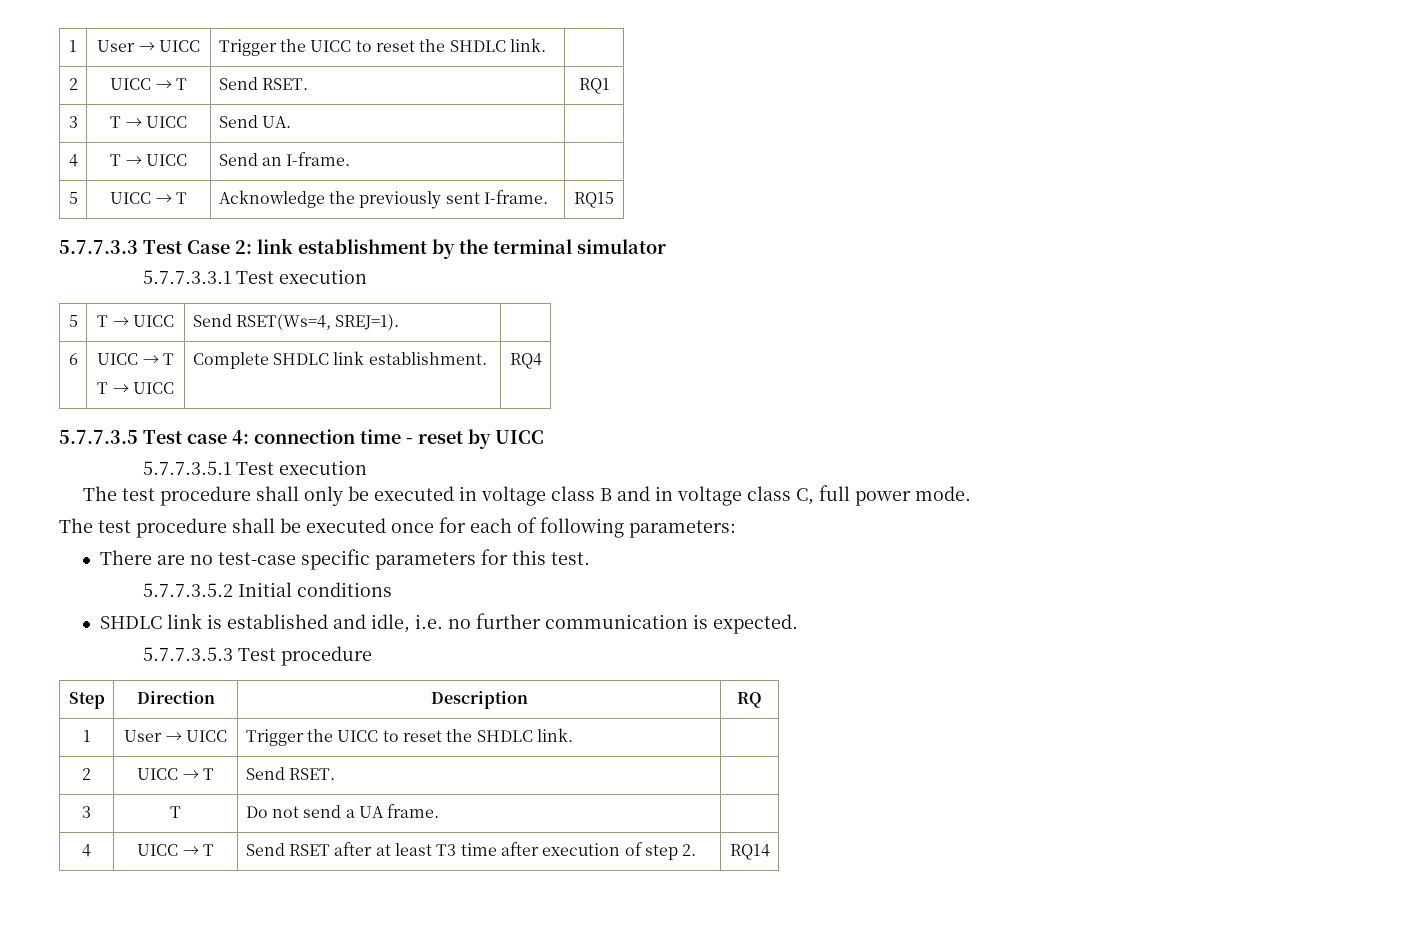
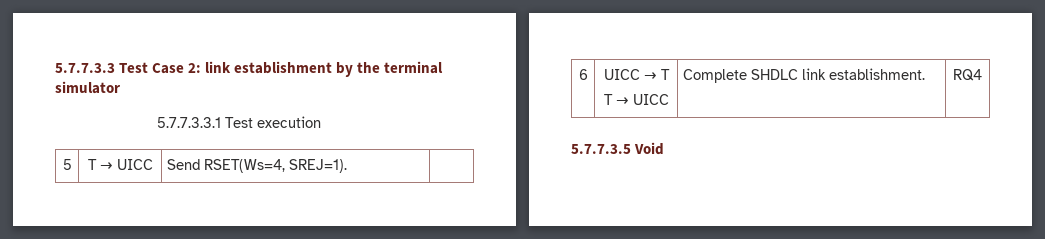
[69,40,77,52] [97,40,200,52] [218,38,546,56] [68,78,78,90] [110,78,187,90] [218,77,309,90] [578,78,610,94] [68,116,78,128] [110,116,187,128] [218,115,292,128] [68,154,78,167] [110,154,187,166] [218,152,351,166] [68,192,78,204] [110,192,187,204] [218,190,549,209] [574,192,614,208] 1 | User → UICC | Trigger the UICC to reset the SHDLC link. | // 2 | UICC → T | Send RSET. | RQ1 // 3 | T → UICC | Send UA. | // 4 | T → UICC | Send an I-frame. | // 5 | UICC → T | Acknowledge the previously sent I-frame. | RQ15 // -> (55, 68) none
[143,429,544,449] [142,460,367,475] [83,485,972,506] [59,517,736,538] [99,549,590,570] [142,582,392,597] [99,613,798,634] [142,646,372,666] [68,692,105,709] [136,691,215,704] [430,691,528,709] [737,692,762,708] [82,730,91,742] [124,730,227,742] [245,728,573,746] [82,768,91,780] [137,768,214,780] [245,767,336,780] [82,806,91,818] [170,806,181,818] [245,804,440,818] [82,844,91,857] [137,844,214,856] [245,842,697,860] [729,844,770,860] Test case 4: connection time - reset by UICC // 5.7.7.3.5.1 Test execution // The test procedure shall only be executed in voltage class B and in voltage class C, full power mode. // The test procedure shall be executed once for each of following parameters: // There are no test-case specific parameters for this test. // 5.7.7.3.5.2 Initial conditions // SHDLC link is established and idle, i.e. no further communication is expected. // 5.7.7.3.5.3 Test procedure // Step | Direction | Description | RQ // 1 | User → UICC | Trigger the UICC to reset the SHDLC link. | // 2 | UICC → T | Send RSET. | // 3 | T | Do not send a UA frame. | // 4 | UICC → T | Send RSET after at least T3 time after execution of step 2. | RQ14 -> [634,142,665,155] Void

